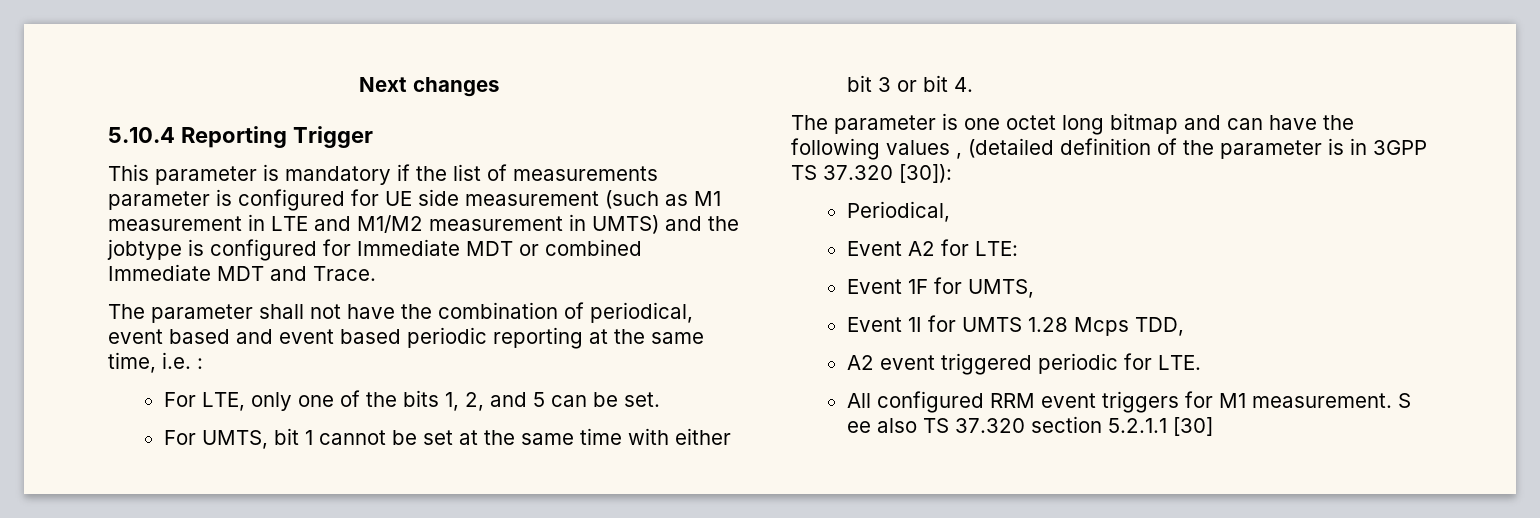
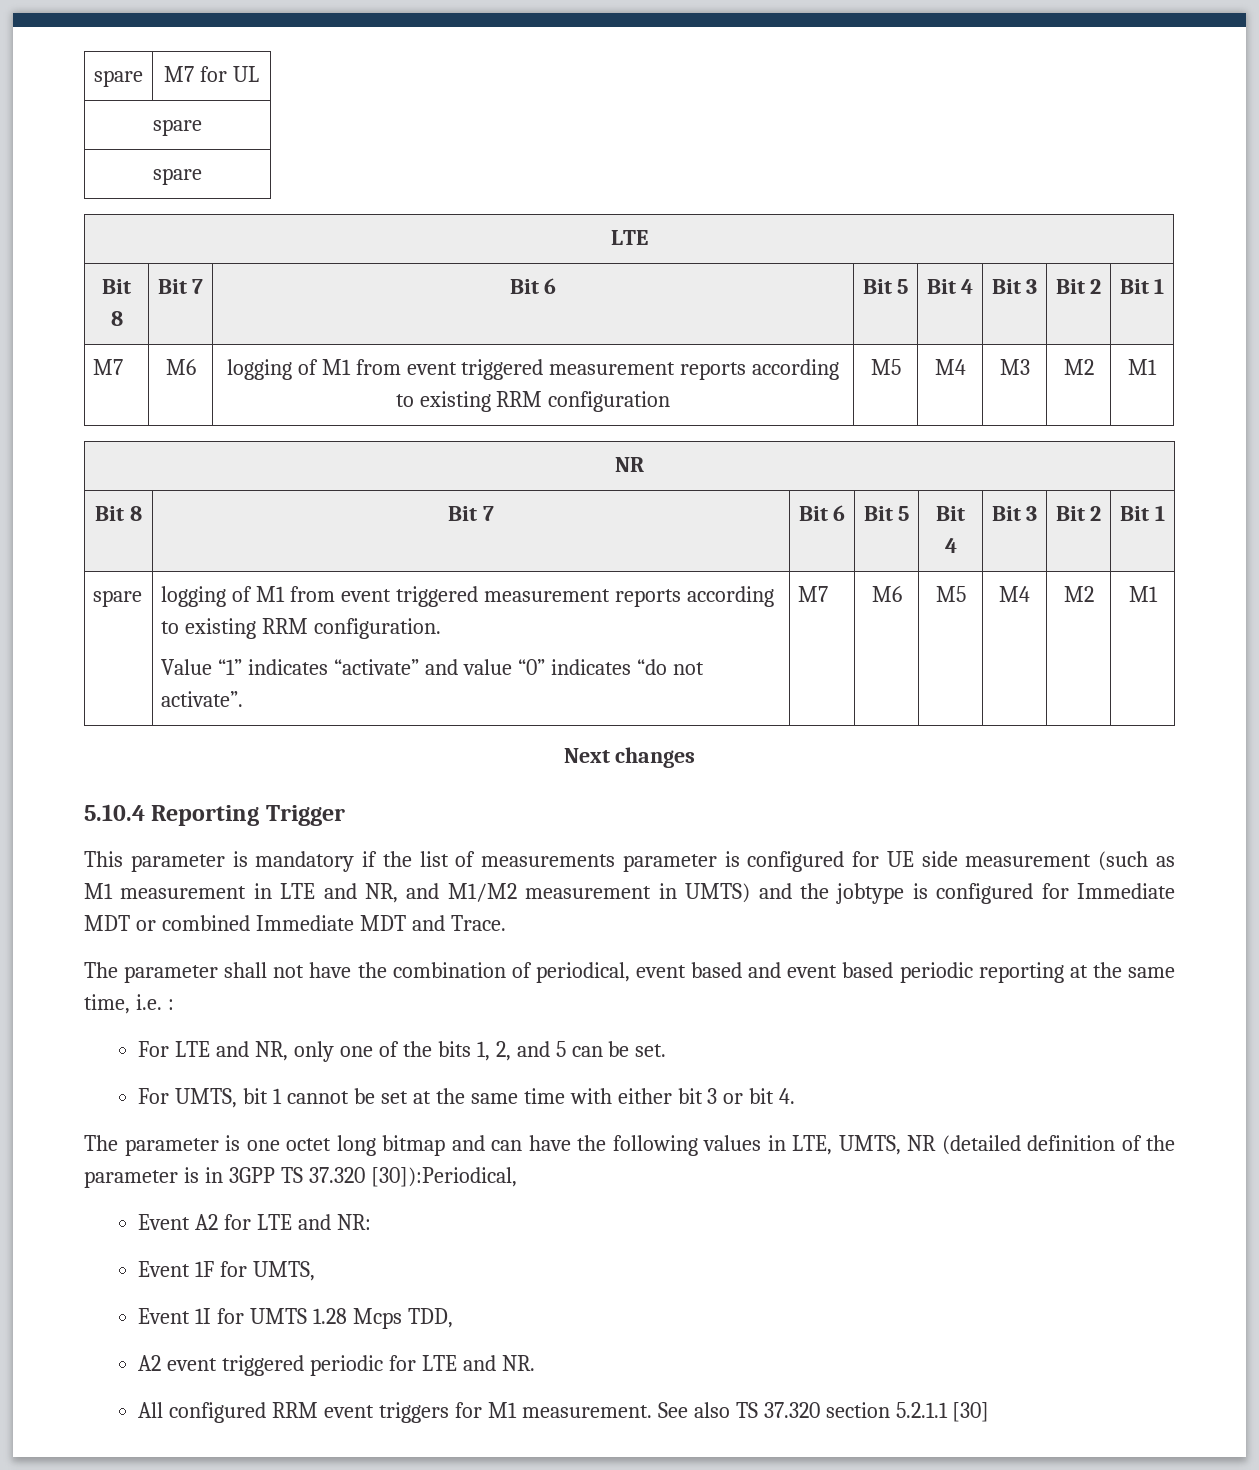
(358, 84) none -> [94,70,143,87] [164,66,259,82] [153,119,202,136] [153,168,202,185] [610,230,648,245] [102,279,131,294] [110,311,123,326] [157,279,204,294] [509,278,557,294] [862,279,909,294] [926,279,974,294] [991,279,1038,294] [1055,279,1102,294] [1119,278,1165,294] [93,359,124,375] [165,359,196,375] [226,359,840,380] [395,391,671,412] [870,359,901,375] [934,359,966,375] [999,359,1030,375] [1063,359,1094,375] [1128,359,1157,375] [615,457,644,472] [95,506,142,521] [448,506,494,521] [798,505,846,521] [863,506,910,521] [936,506,965,521] [944,538,957,553] [991,506,1038,521] [1055,506,1102,521] [1120,505,1165,521] [93,590,143,607] [161,586,774,607] [161,618,442,639] [161,659,704,675] [161,691,244,707] [798,586,829,602] [871,586,902,602] [935,586,966,602] [999,586,1030,602] [1063,586,1094,602] [1128,586,1158,602] spare | M7 for UL // spare // spare // LTE // Bit 8 | Bit 7 | Bit 6 | Bit 5 | Bit 4 | Bit 3 | Bit 2 | Bit 1 // M7 | M6 | logging of M1 from event triggered measurement reports according to existing RRM configuration | M5 | M4 | M3 | M2 | M1 // NR // Bit 8 | Bit 7 | Bit 6 | Bit 5 | Bit 4 | Bit 3 | Bit 2 | Bit 1 // spare | logging of M1 from event triggered measurement reports according to existing RRM configuration. // Value “1” indicates “activate” and value “0” indicates “do not activate”. | M7 | M6 | M5 | M4 | M2 | M1 //
(351, 223) none -> [365,883,440,903] NR, and
[201,392,245,411] LTE, -> [175,1041,289,1061] LTE and NR,
[956,153,962,159] , -> [767,1135,936,1155] in LTE, UMTS, NR
[899,164,952,183] [846,201,950,222] [30]): // Periodical, -> [370,1167,517,1187] [30]):Periodical,
[974,241,1018,256] LTE: -> [257,1214,372,1230] LTE and NR:
[1157,355,1201,370] LTE. -> [422,1355,535,1371] LTE and NR.
[1397,393,1411,408] [846,421,871,433] S ee -> [657,1402,688,1418] See

